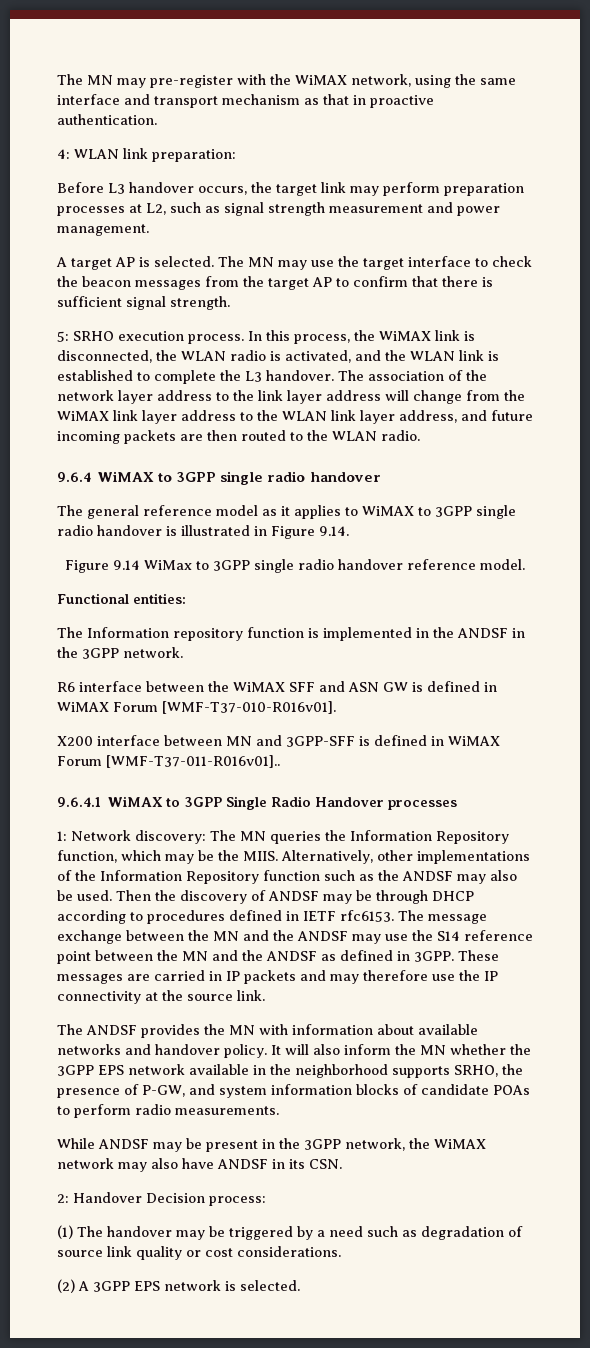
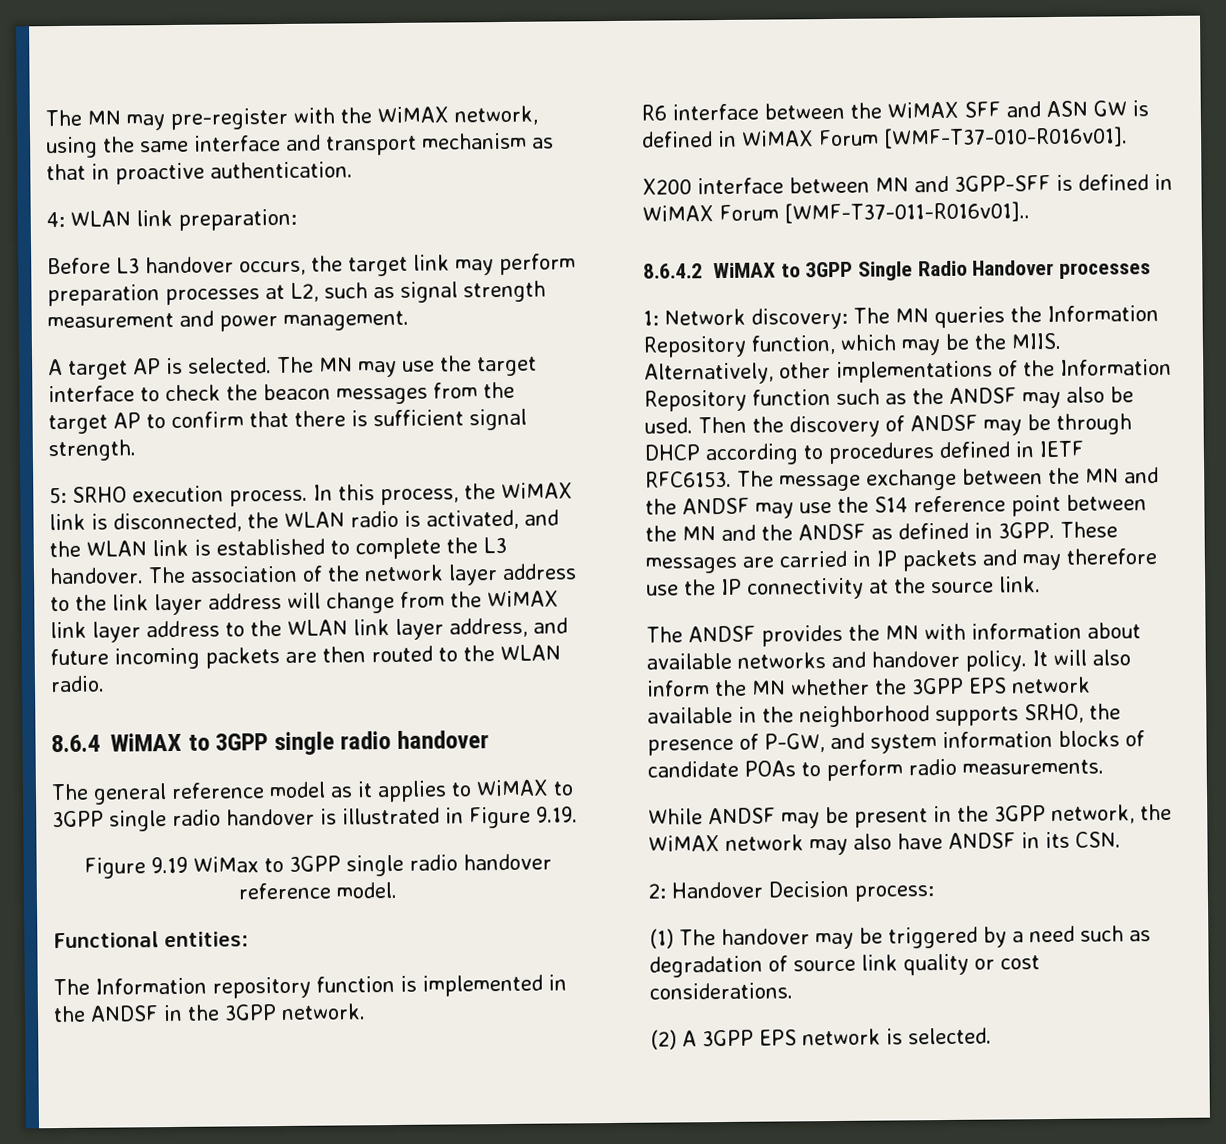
[57,472,91,482] 9.6.4 -> [51,734,100,753] 8.6.4
[319,526,349,536] [65,560,140,573] 9.14. // Figure 9.14 -> [536,806,578,823] [83,856,188,879] 9.19. // Figure 9.19
[57,797,101,807] 9.6.4.1 -> [643,263,703,279] 8.6.4.2
[340,910,394,922] rfc6153. -> [645,470,732,488] RFC6153.

